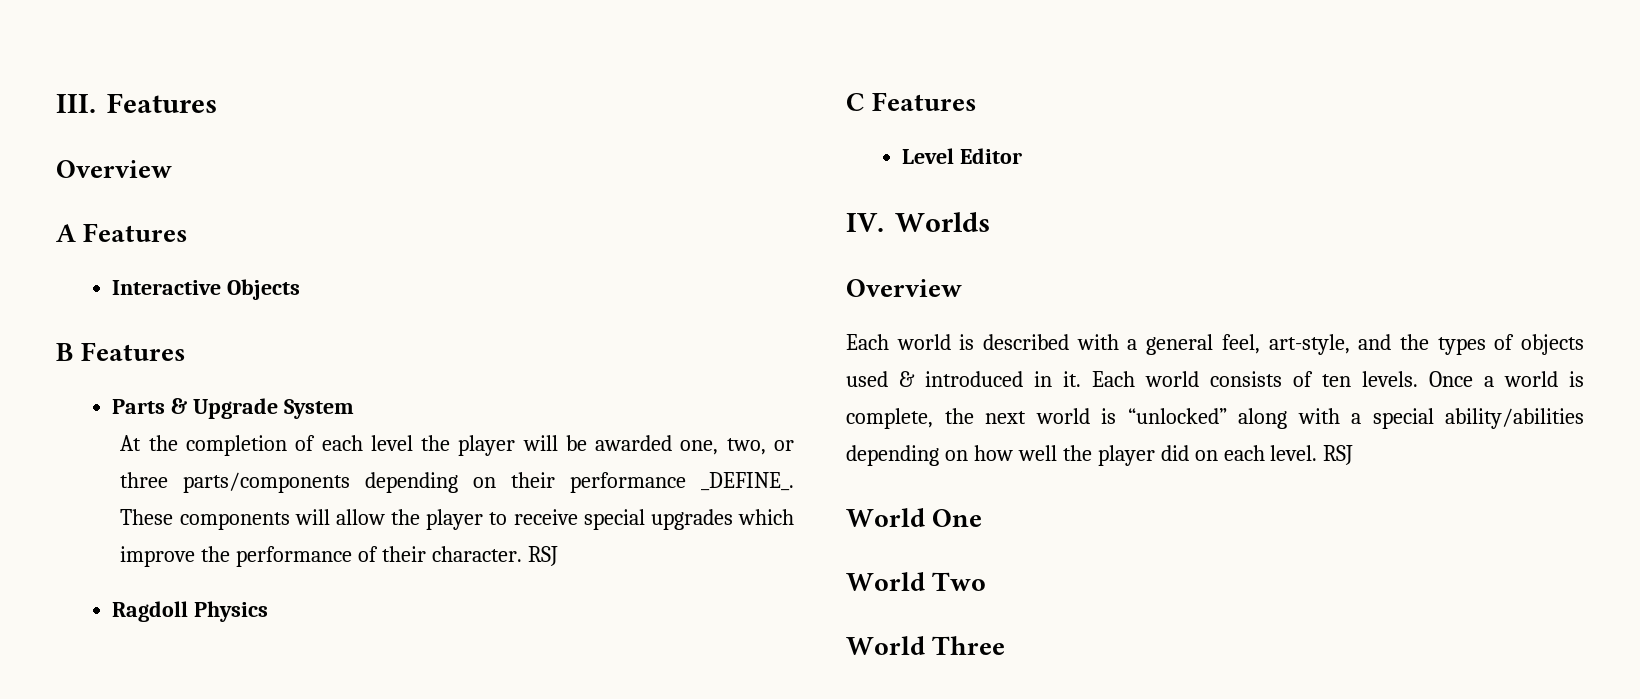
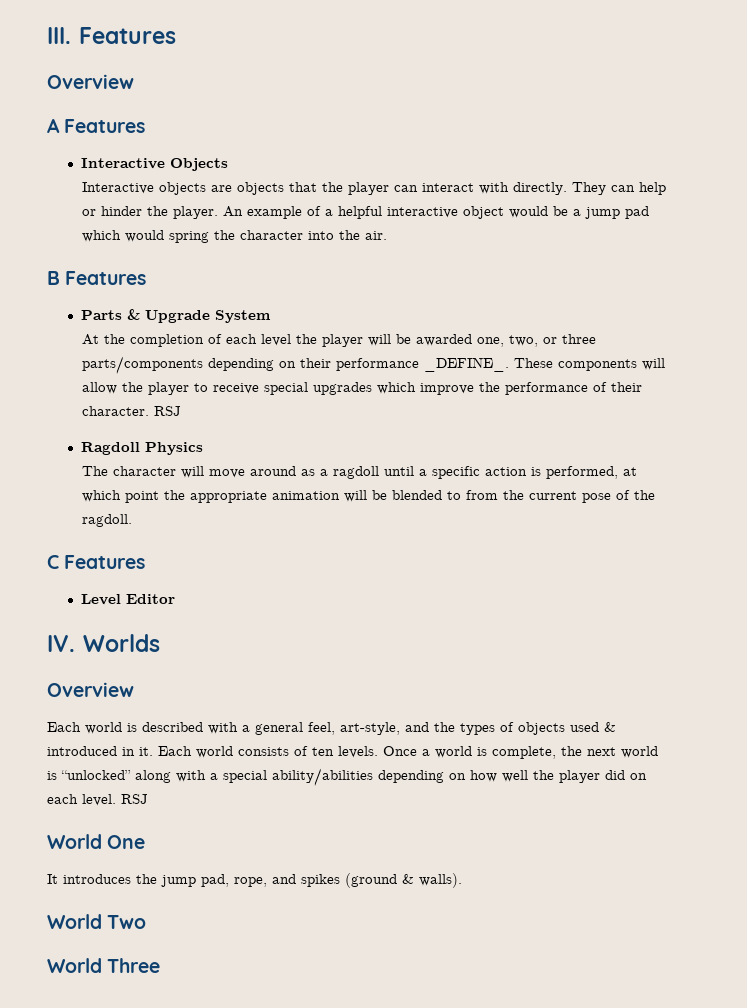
(301, 289) none -> [82,182,667,195] [82,206,650,219] [82,230,388,243] // Interactive objects are objects that the player can interact with directly. They can help or hinder the player. An example of a helpful interactive object would be a jump pad which would spring the character into the air.
(269, 611) none -> [82,466,638,479] [82,490,656,503] [82,514,133,527] // The character will move around as a ragdoll until a specific action is performed, at which point the appropriate animation will be blended to from the current pose of the ragdoll.
(983, 518) none -> [47,873,462,888] // It introduces the jump pad, rope, and spikes (ground & walls).

